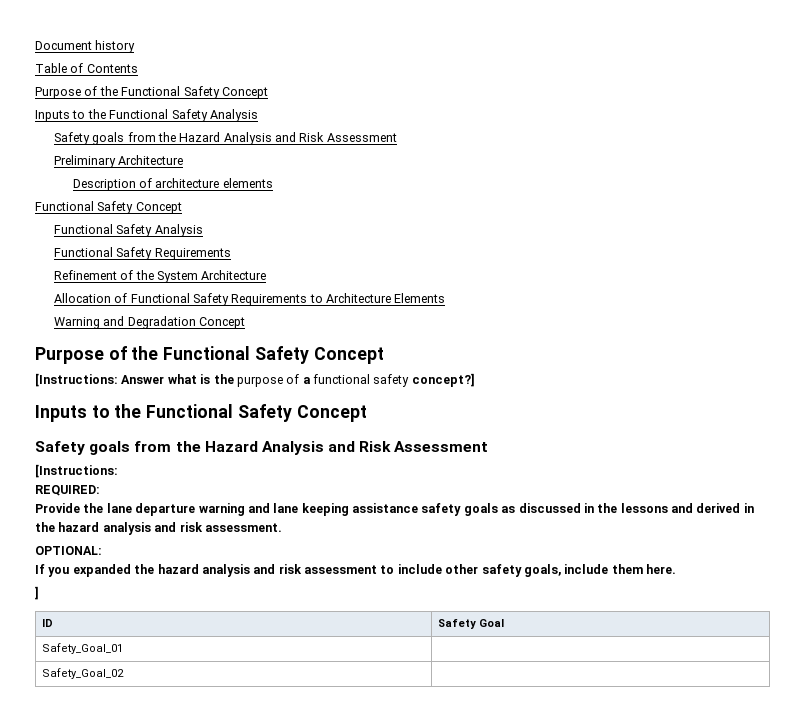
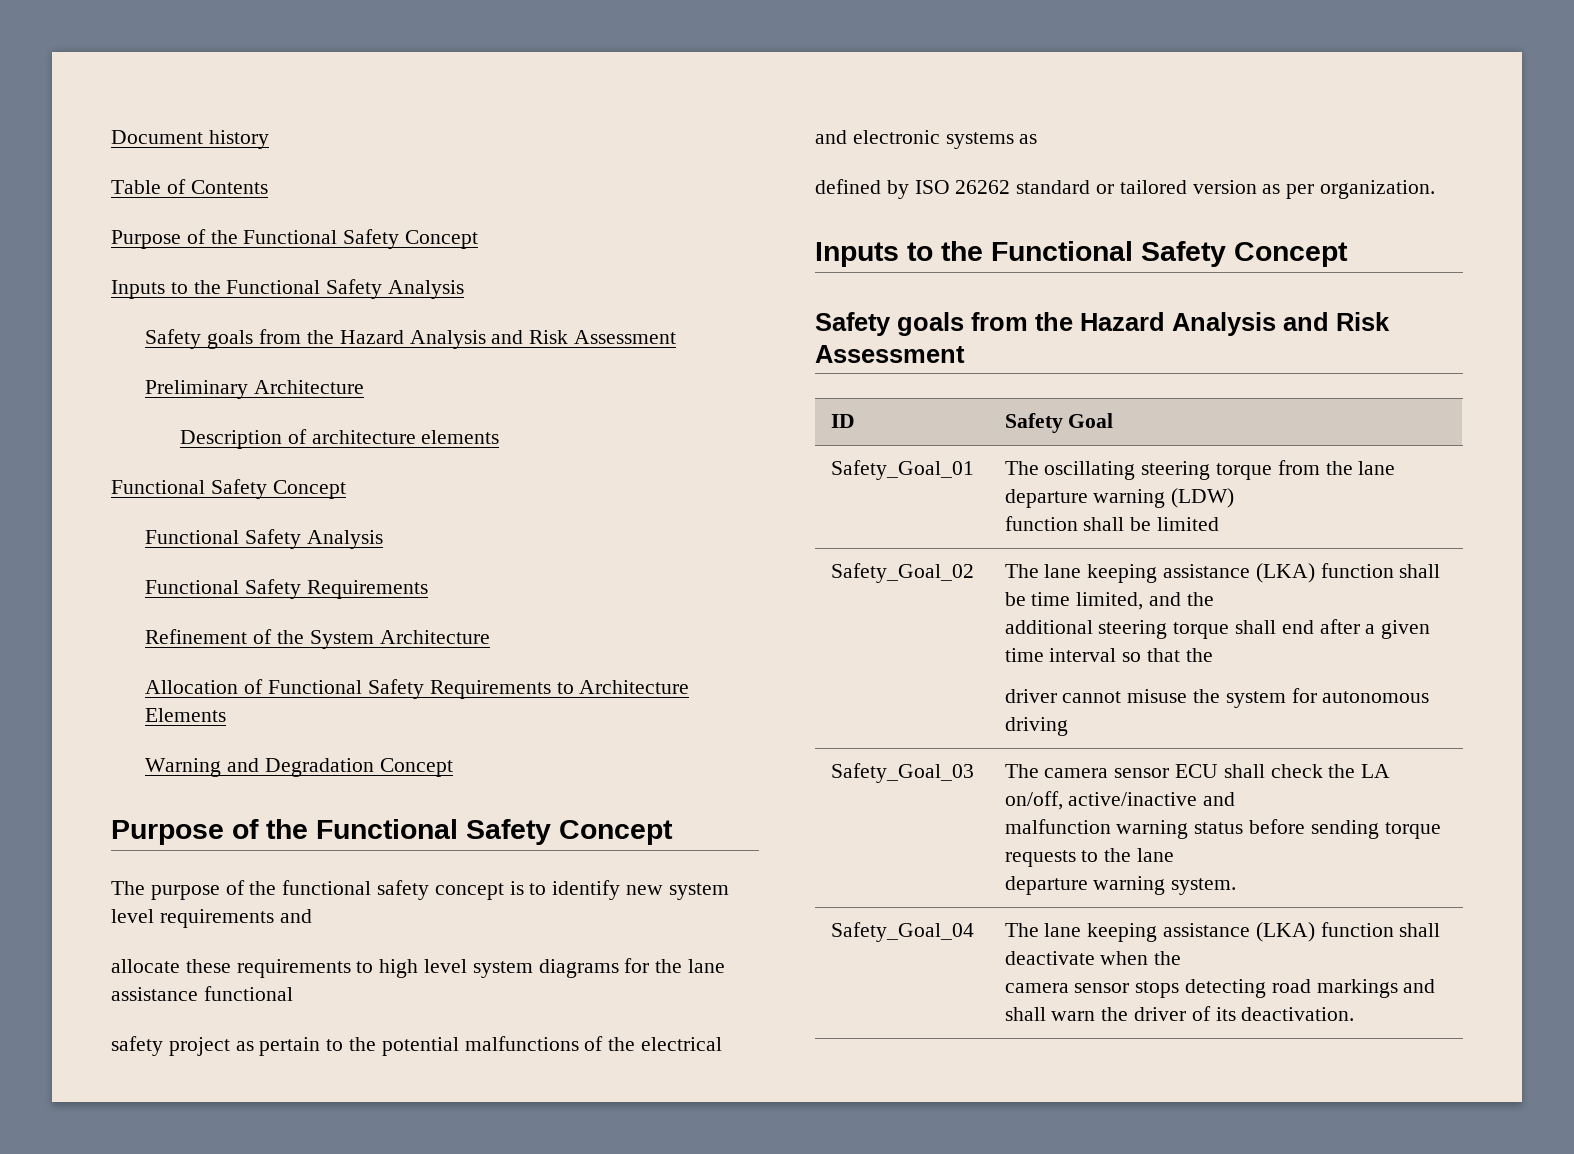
[35,373,234,387] [Instructions: Answer what is the -> [111,881,145,895] The
[302,377,311,384] a -> [249,881,277,895] the
[411,373,475,387] concept?] -> [434,880,729,900] [111,909,312,928] [111,958,726,978] [111,986,293,1001] [111,1036,723,1056] [815,130,1038,149] [815,179,1436,199] concept is to identify new system level requirements and // allocate these requirements to high level system diagrams for the lane assistance functional // safety project as pertain to the potential malfunctions of the electrical and electronic systems as // defined by ISO 26262 standard or tailored version as per organization.
[35,464,118,478] [35,485,100,496] [35,503,754,516] [35,522,282,535] [35,546,102,555] [35,564,676,577] [35,586,39,600] [42,619,54,627] [438,619,505,629] [42,643,124,654] [42,668,125,679] // [Instructions: // REQUIRED: // Provide the lane departure warning and lane keeping assistance safety goals as discussed in the lessons and derived in the hazard analysis and risk assessment. // OPTIONAL: // If you expanded the hazard analysis and risk assessment to include other safety goals, include them here. // ] // ID | Safety Goal // Safety_Goal_01 | // Safety_Goal_02 | -> [830,414,855,428] [1004,413,1114,433] [830,460,974,480] [1004,460,1396,480] [1004,488,1235,508] [1004,516,1219,531] [830,563,974,583] [1004,563,1441,583] [1004,592,1214,610] [1004,619,1431,639] [1004,648,1213,662] [1004,688,1430,708] [1004,717,1068,736] [830,763,974,783] [1004,764,1391,778] [1004,791,1236,810] [1004,819,1441,839] [1004,848,1174,867] [1004,876,1237,895] [830,922,974,942] [1004,922,1441,942] [1004,951,1182,965] [1004,979,1436,998] [1004,1006,1355,1021] // ID | Safety Goal // Safety_Goal_01 | The oscillating steering torque from the lane departure warning (LDW) // function shall be limited // Safety_Goal_02 | The lane keeping assistance (LKA) function shall be time limited, and the // additional steering torque shall end after a given time interval so that the // driver cannot misuse the system for autonomous driving // Safety_Goal_03 | The camera sensor ECU shall check the LA on/off, active/inactive and // malfunction warning status before sending torque requests to the lane // departure warning system. // Safety_Goal_04 | The lane keeping assistance (LKA) function shall deactivate when the // camera sensor stops detecting road markings and shall warn the driver of its deactivation.

